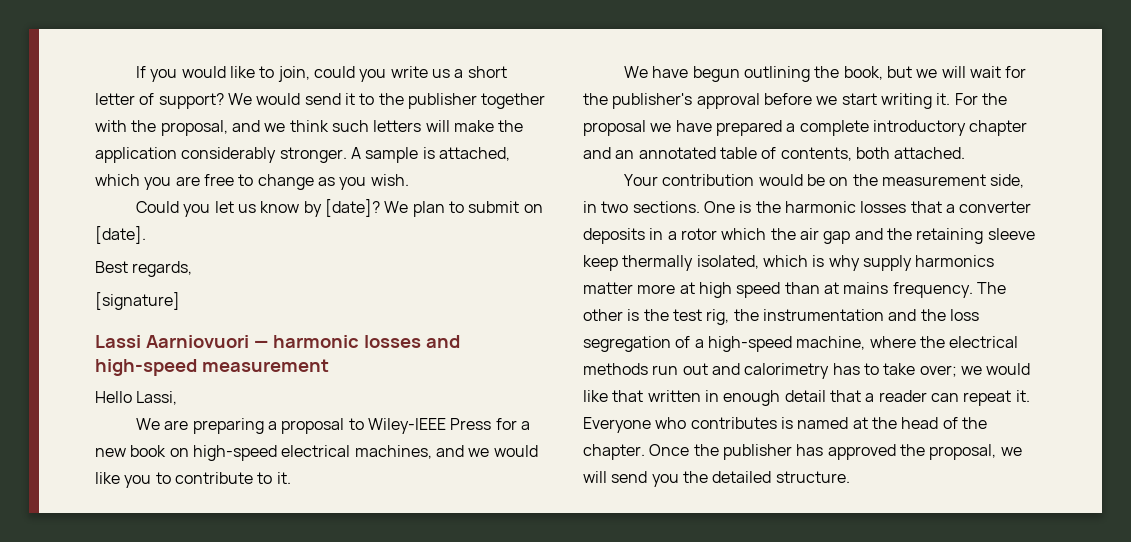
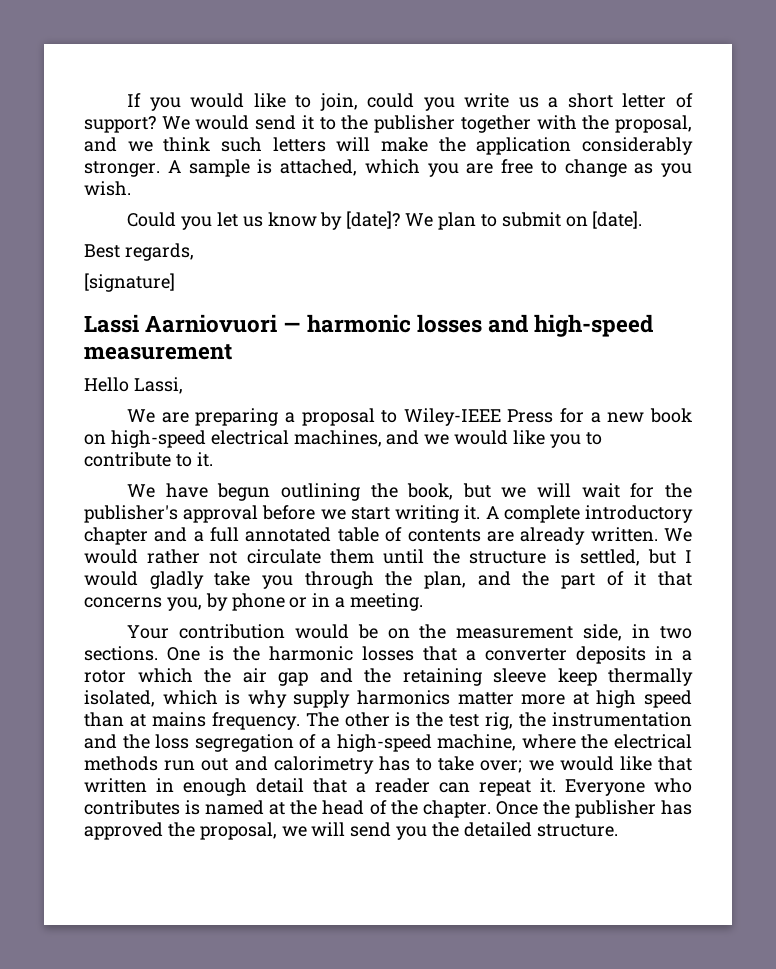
[954,93,1007,105] [583,120,796,136] For the proposal we have prepared a -> [485,506,499,519] A
[615,150,635,159] an -> [193,527,240,542] a full
[780,147,966,161] contents, both attached. -> [407,527,693,545] [84,549,692,566] [84,571,692,589] [84,593,424,611] contents are already written. We would rather not circulate them until the structure is settled, but I would gladly take you through the plan, and the part of it that concerns you, by phone or in a meeting.

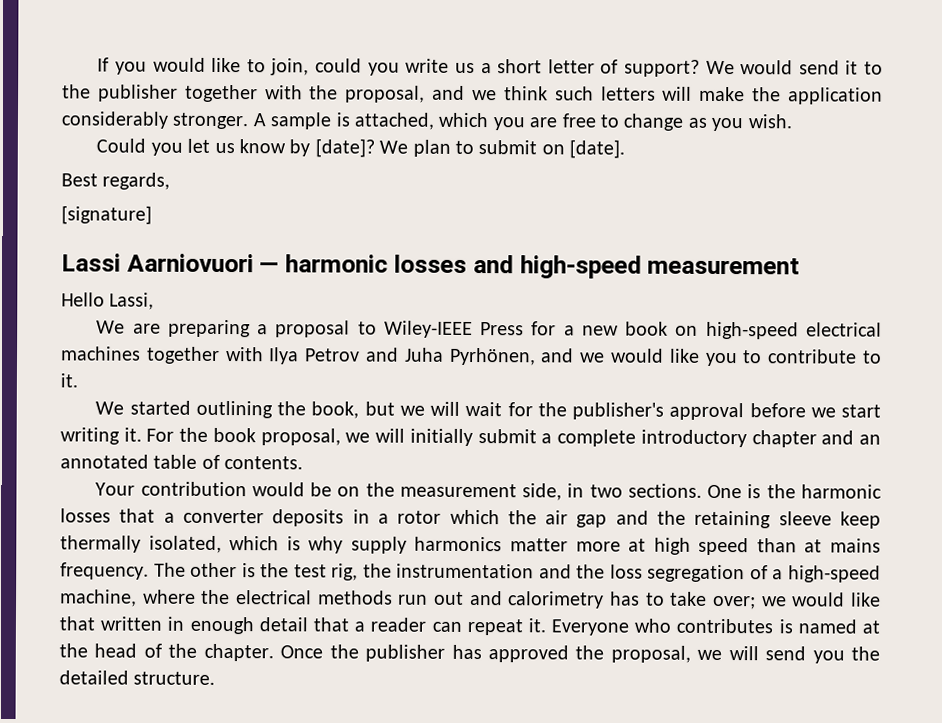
[293,430,382,447] machines, -> [61,346,536,366] machines together with Ilya Petrov and Juha Pyrhönen,
[165,483,271,501] have begun -> [129,400,191,415] started
[485,506,499,519] A -> [146,427,553,447] For the book proposal, we will initially submit a
[193,527,240,542] a full -> [859,434,882,445] an
[407,527,693,545] [84,549,692,566] [84,571,692,589] [84,593,424,611] contents are already written. We would rather not circulate them until the structure is settled, but I would gladly take you through the plan, and the part of it that concerns you, by phone or in a meeting. -> [224,456,304,470] contents.

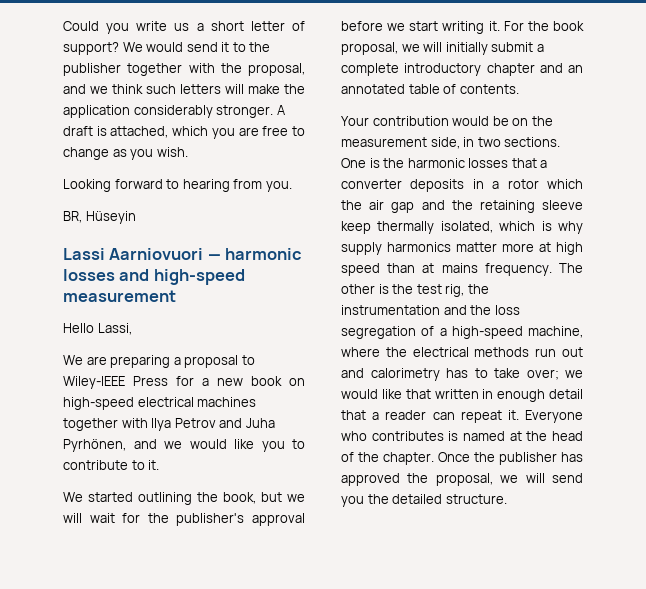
[97,57,363,76] If you would like to join, could -> [63,21,99,31] Could
[270,112,332,130] sample -> [63,126,93,136] draft
[96,138,626,159] [61,172,171,190] [61,205,152,225] Could you let us know by [date]? We plan to submit on [date]. // Best regards, // [signature] -> [63,179,292,192] [63,211,136,224] Looking forward to hearing from you. // BR, Hüseyin

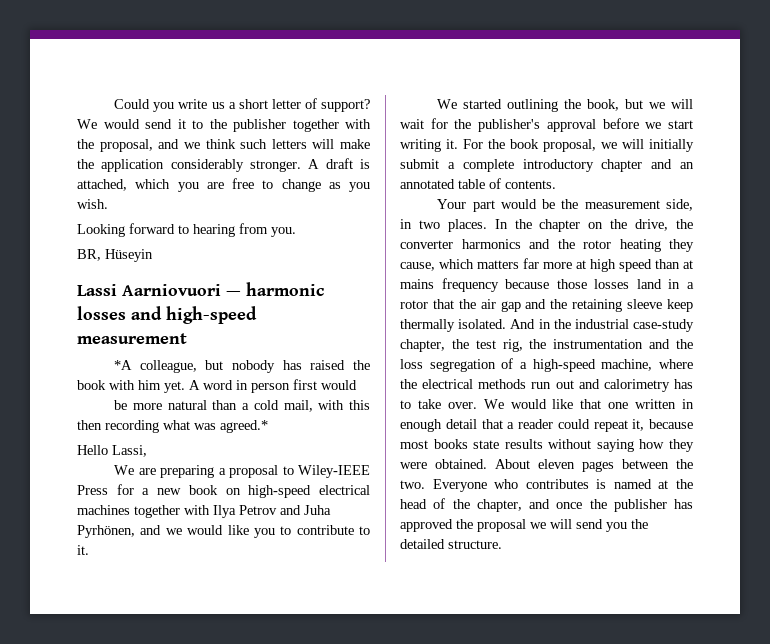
(176, 296) none -> [114,360,370,373] [77,379,357,393] [114,400,370,412] [77,420,268,433] // *A colleague, but nobody has raised the book with him yet. A word in person first would // be more natural than a cold mail, with this then recording what was agreed.*
[372,116,449,126] contribution -> [472,200,495,212] part
[512,118,529,126] on -> (556, 204) none
[504,137,561,147] [341,158,548,168] [341,179,465,192] sections. One is the harmonic losses that a converter deposits -> [447,219,693,232] [400,239,694,252] [400,258,693,272] [400,278,662,292] places. In the chapter on the drive, the converter harmonics and the rotor heating they cause, which matters far more at high speed than at mains frequency because those losses land
[547,179,583,189] which -> [432,299,454,309] that
[440,221,583,234] [341,242,583,255] [341,263,583,276] [341,284,389,294] isolated, which is why supply harmonics matter more at high speed than at mains frequency. The other is -> [458,319,694,332] [400,339,445,352] isolated. And in the industrial case-study chapter,
[526,369,583,380] over; we -> [447,399,504,409] over. We
(431, 394) none -> [608,402,629,409] one
[432,410,519,423] can repeat it. -> [557,419,693,432] [400,439,694,452] [400,459,693,472] [400,480,425,489] could repeat it, because most books state results without saying how they were obtained. About eleven pages between the two.
[383,452,470,465] chapter. Once -> [476,499,583,512] chapter, and once
[435,473,493,486] proposal, -> [477,519,526,532] proposal

